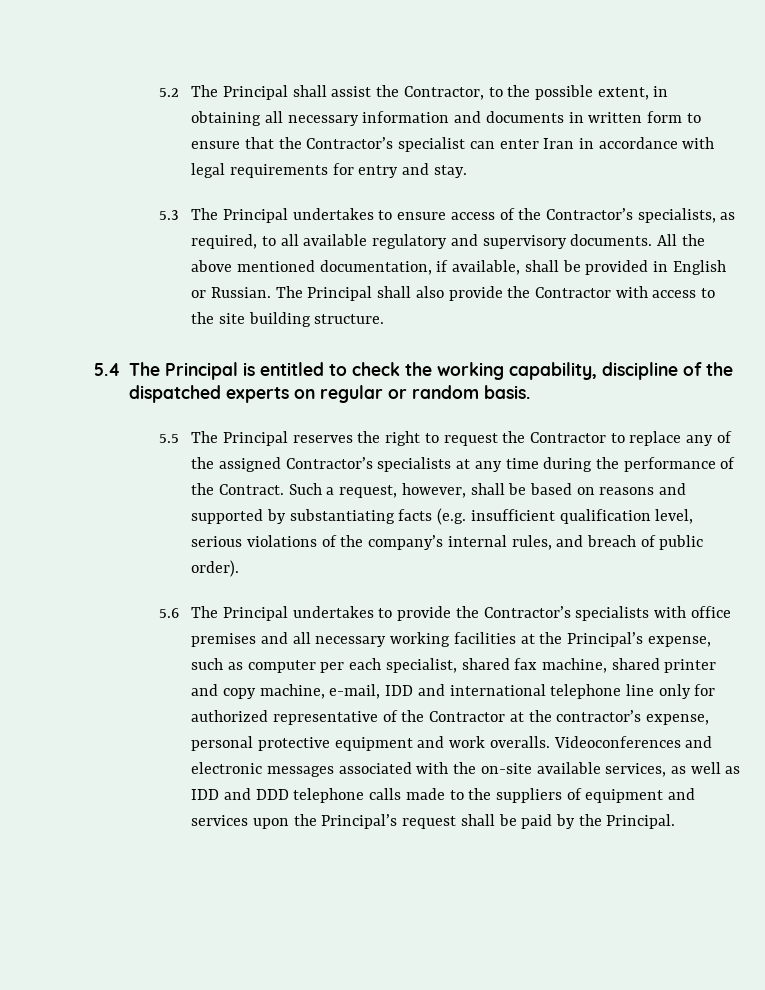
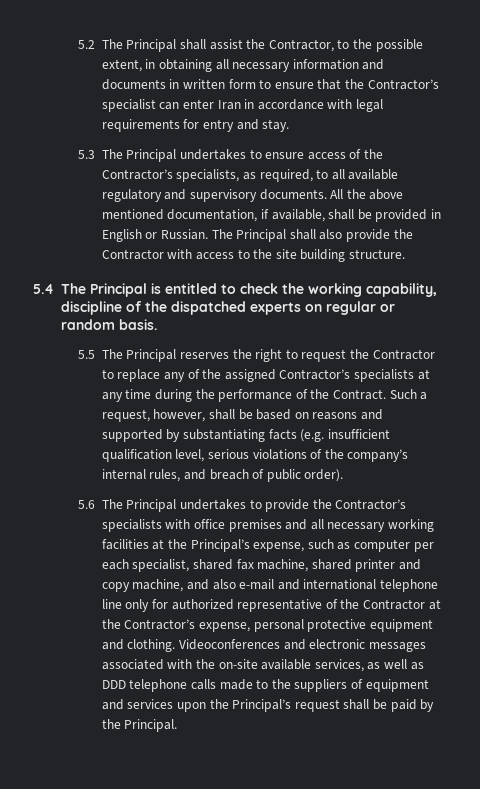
[329,684,414,699] e-mail, IDD -> [186,579,275,590] and also e-mail
[556,710,642,722] contractor’s -> [124,619,196,630] Contractor’s
[449,736,550,748] work overalls. -> [127,639,176,652] clothing.
[191,788,251,800] IDD and -> (424, 666) none

